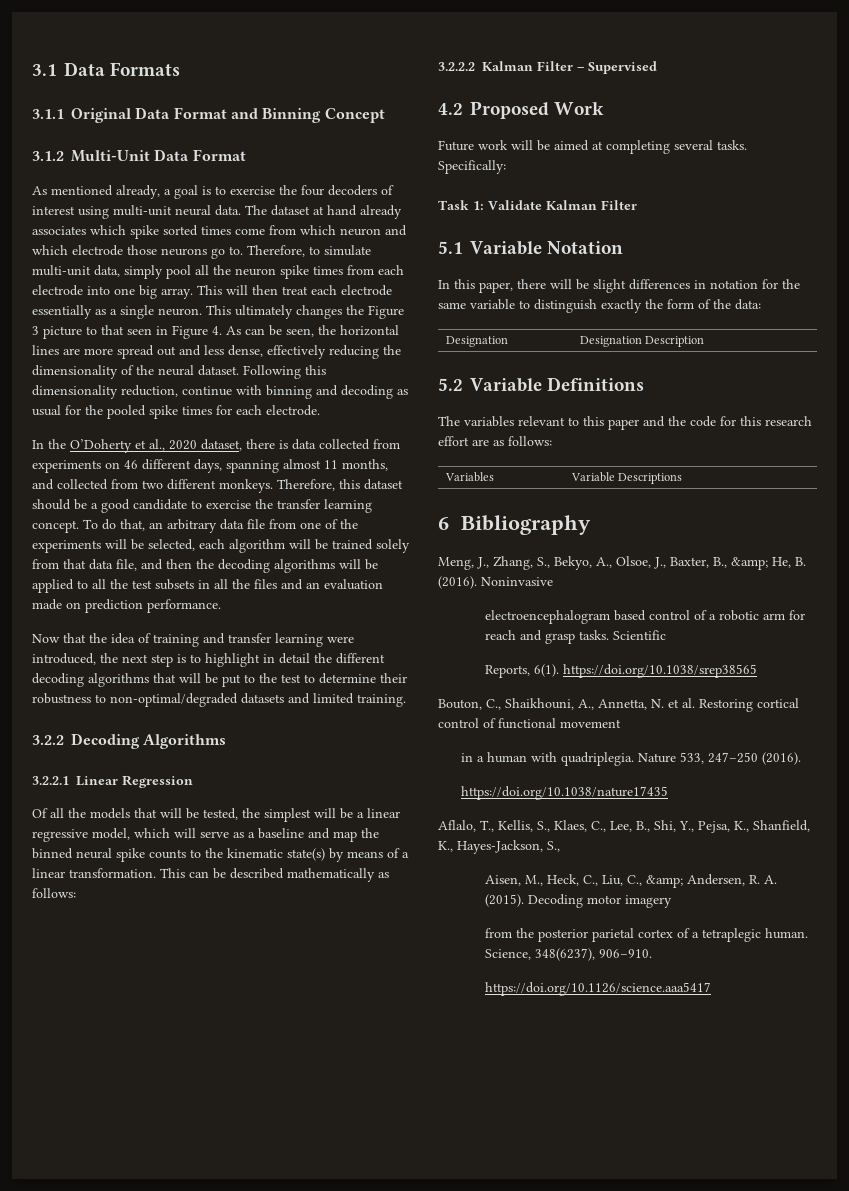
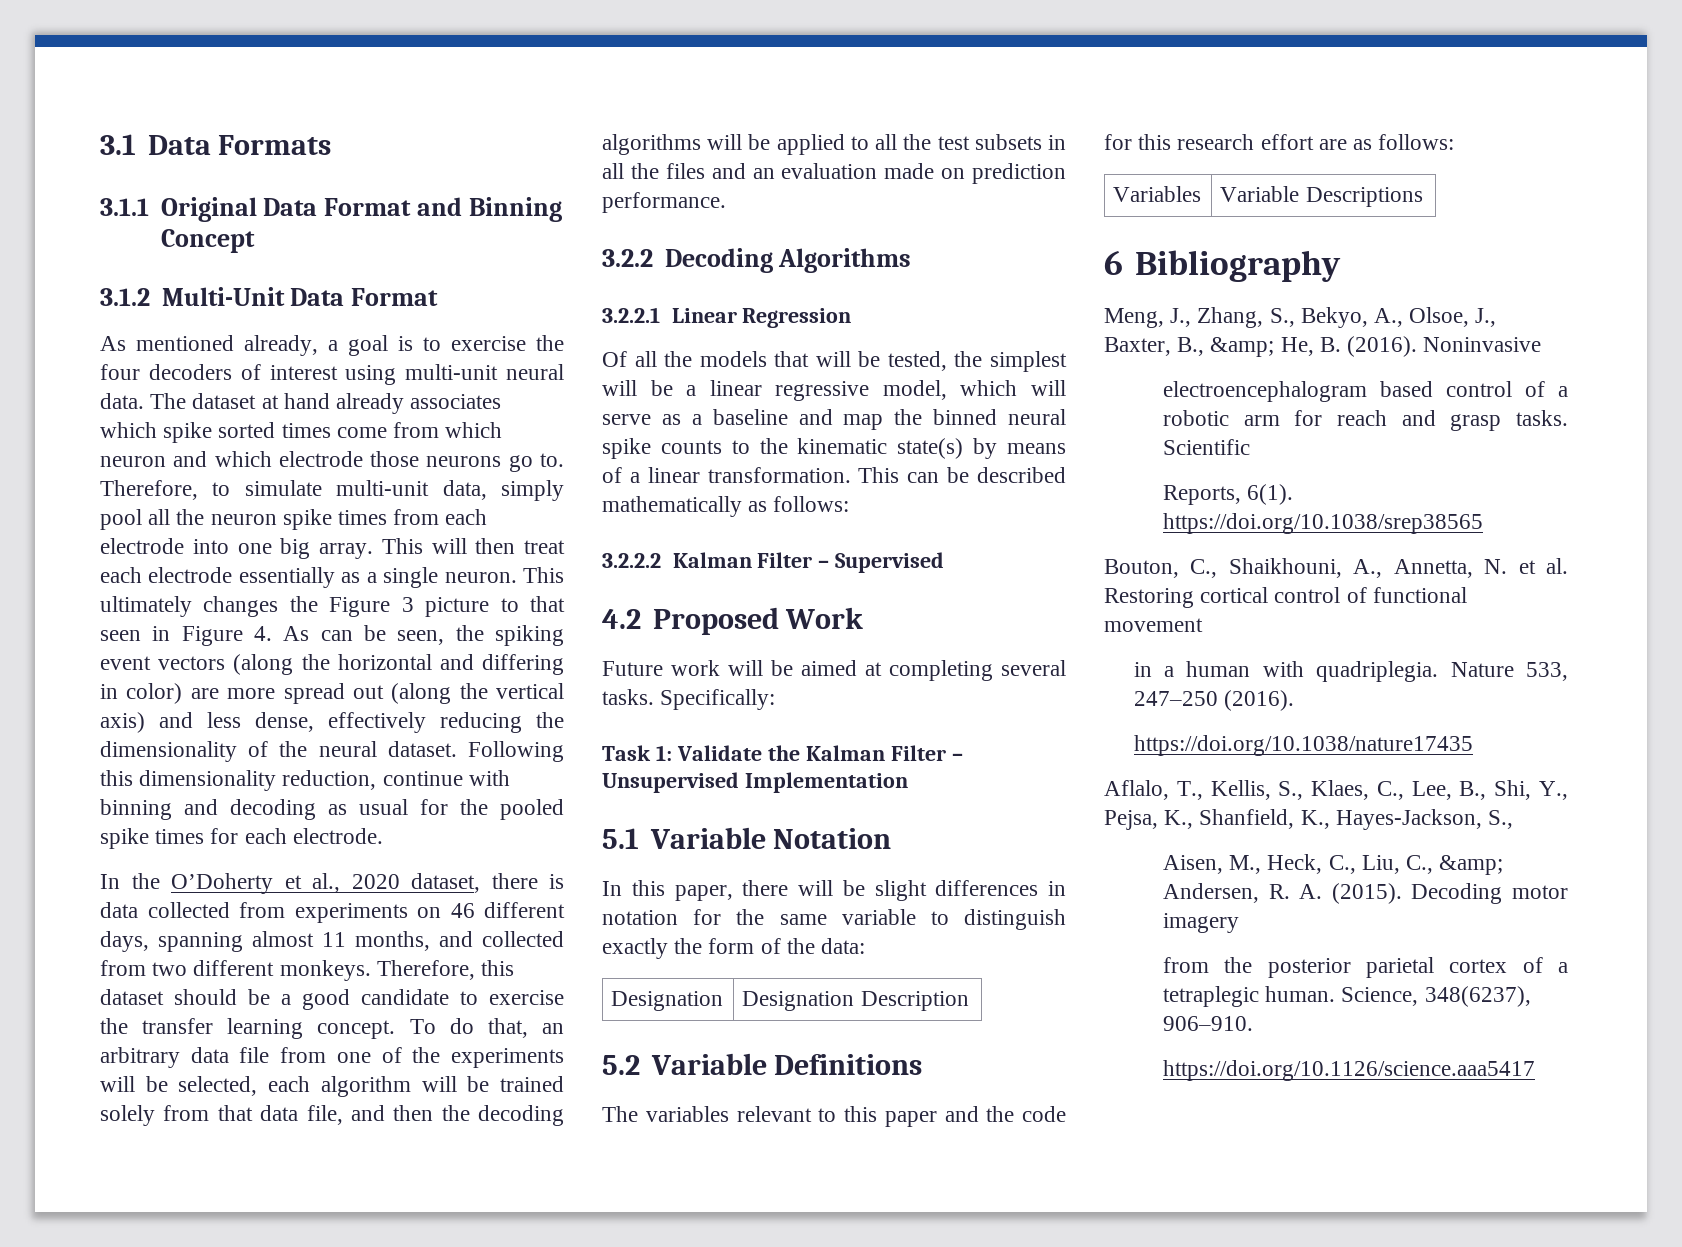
[340,325,399,336] [32,345,176,359] horizontal lines are more spread out -> [494,625,564,646] [100,654,564,675] [100,683,564,704] [100,712,145,733] spiking event vectors (along the horizontal and differing in color) are more spread out (along the vertical axis)
[32,633,354,647] [32,653,385,667] [32,673,407,687] [32,693,406,707] // Now that the idea of training and transfer learning were introduced, the next step is to highlight in detail the different decoding algorithms that will be put to the test to determine their robustness to non-optimal/degraded datasets and limited training. -> (726, 202) none
[546,200,637,210] Kalman Filter -> [767,745,963,761] [602,772,908,793] the Kalman Filter – Unsupervised Implementation

